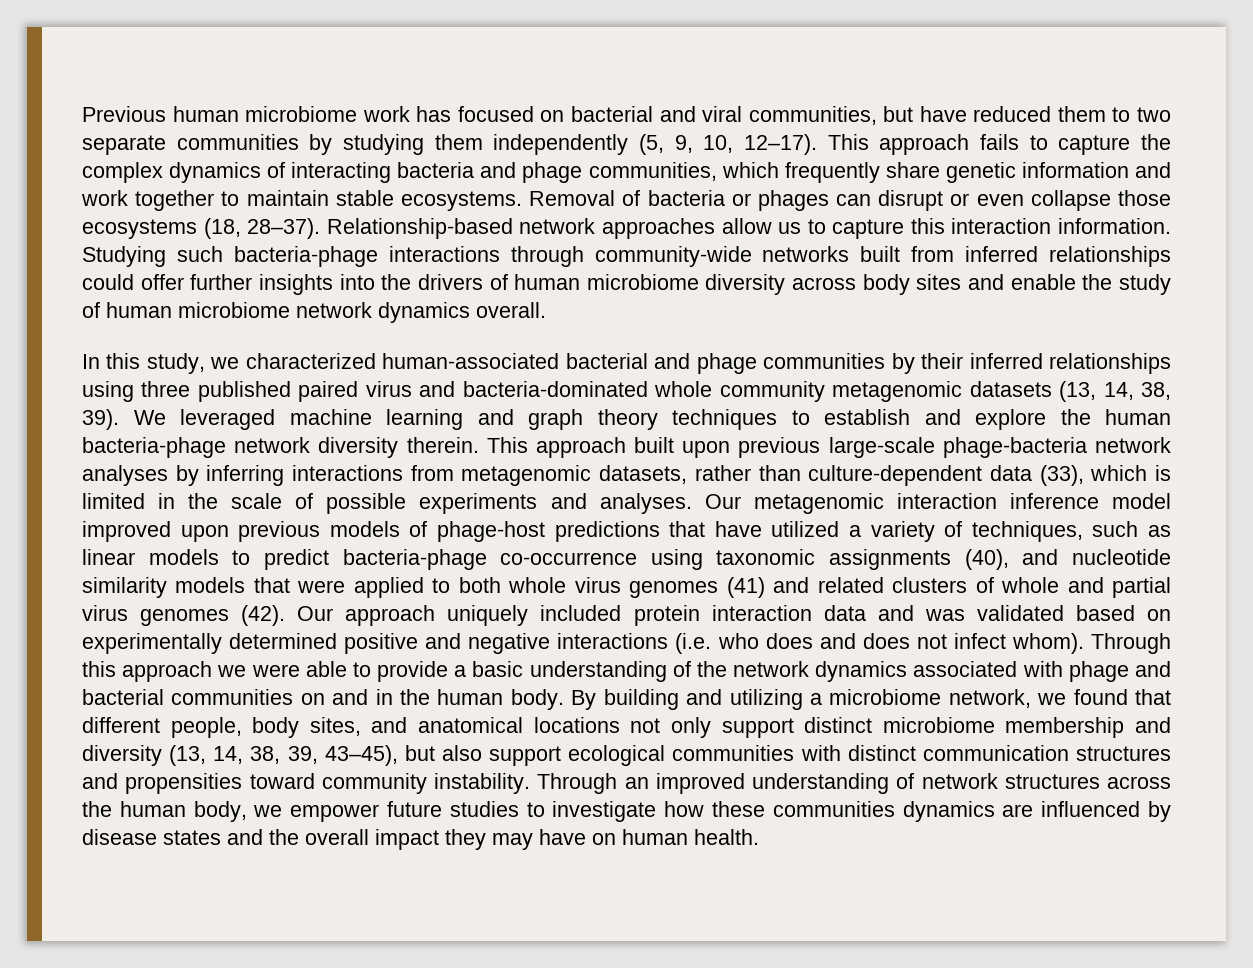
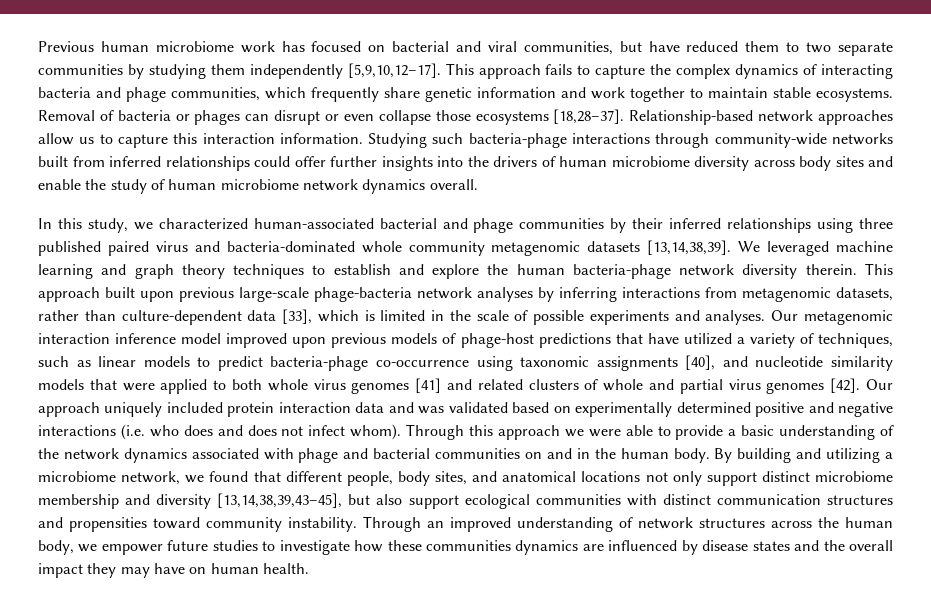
[639,134,817,155] (5, 9, 10, 12–17). -> [347,63,441,78] [5,9,10,12–17].
[203,218,321,239] (18, 28–37). -> [553,109,625,124] [18,28–37].
[1059,381,1171,402] [82,409,119,430] (13, 14, 38, 39). -> [647,240,732,255] [13,14,38,39].
[1039,465,1084,486] (33), -> [282,309,313,324] [33],
[964,549,1009,570] (40), -> [685,355,716,370] [40],
[726,577,765,598] (41) -> [415,378,442,393] [41]
[241,605,286,626] (42). -> [830,378,861,393] [42].
[169,745,398,766] (13, 14, 38, 39, 43–45), -> [217,493,343,508] [13,14,38,39,43–45],

